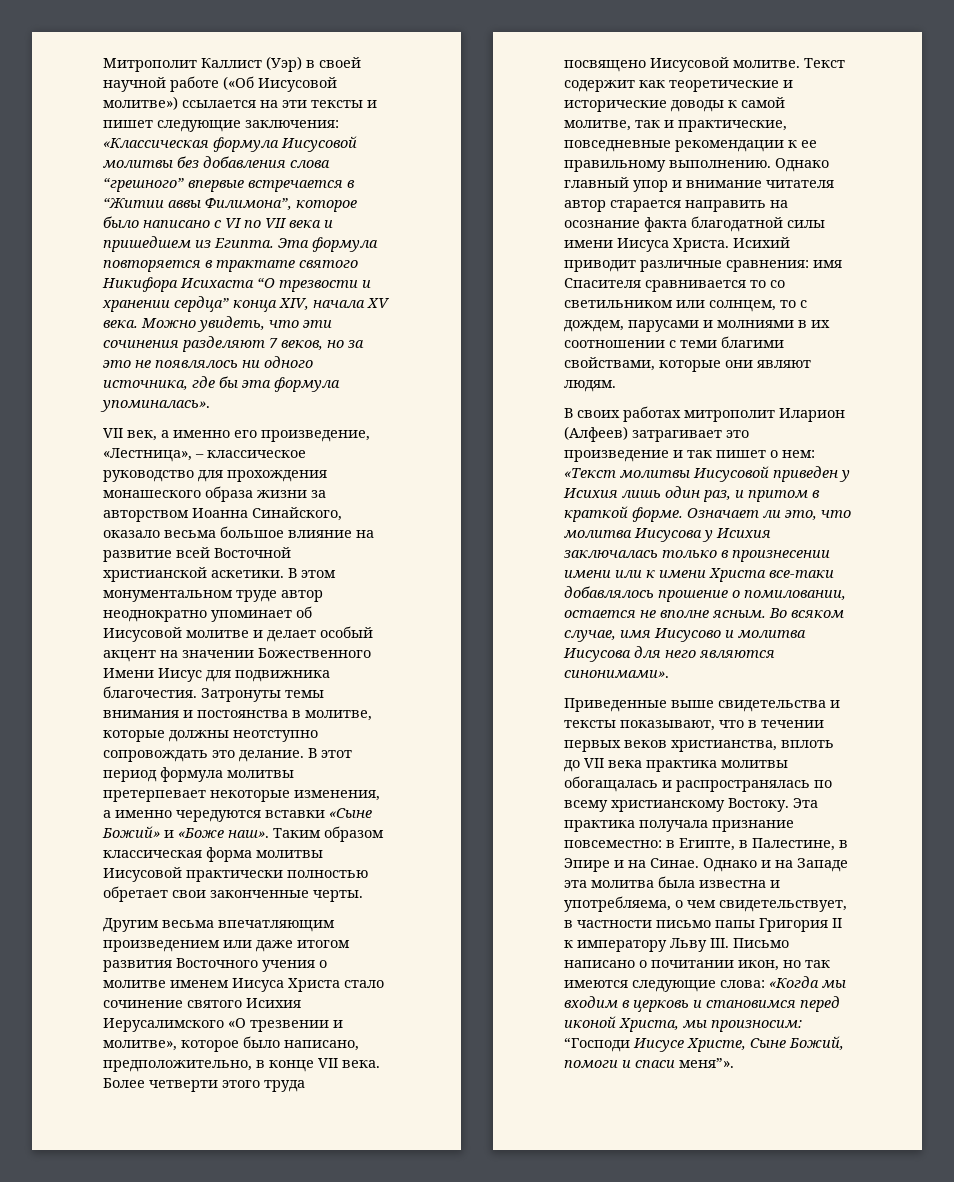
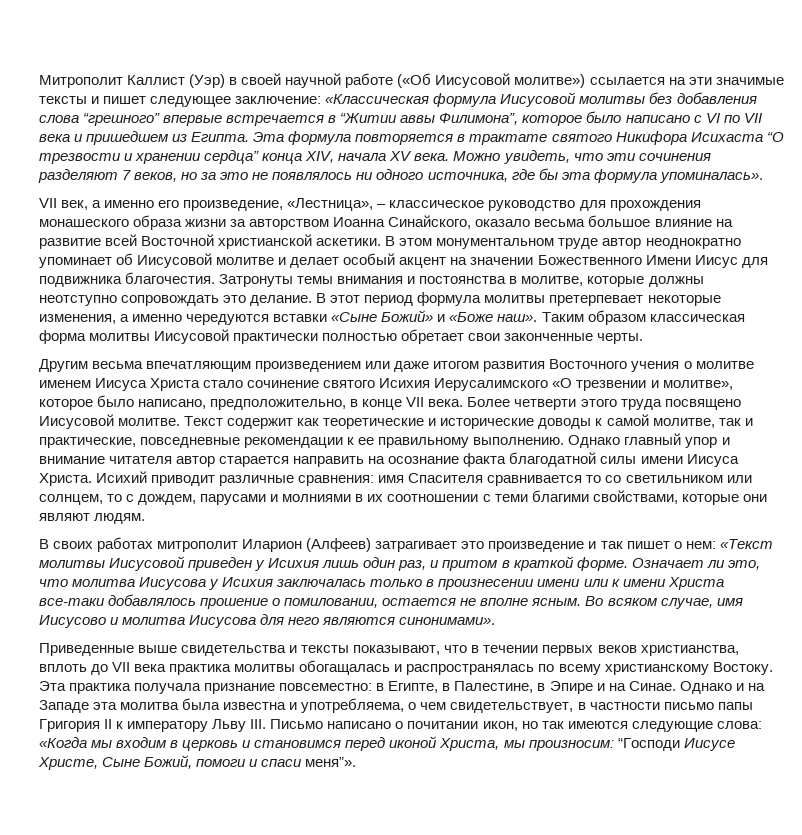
(307, 104) none -> [715,77,784,85] значимые
[157,120,339,132] следующие заключения: -> [150,96,322,107] следующее заключение:

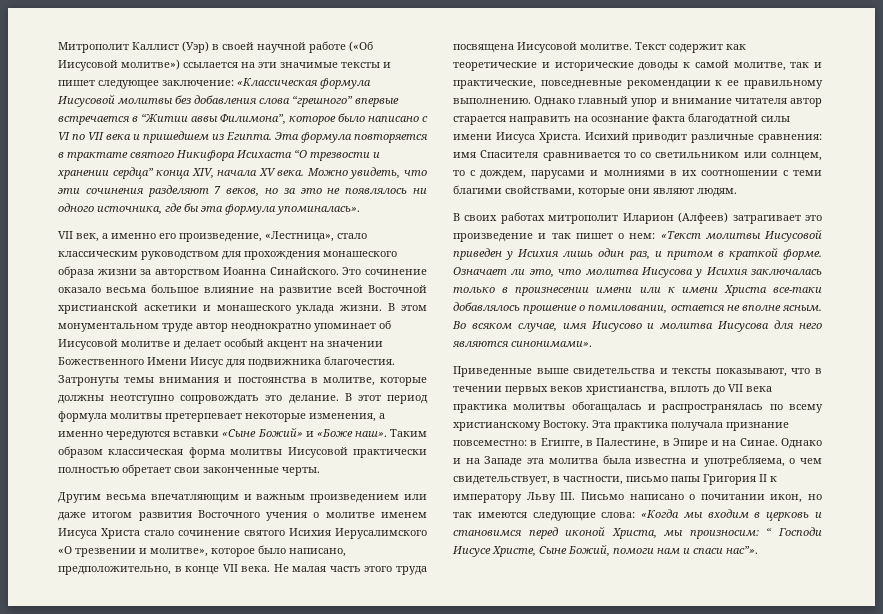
[377,200,576,211] – классическое руководство -> [337,233,367,239] [58,251,219,260] стало классическим руководством
[388,215,472,229] Синайского, -> [269,267,427,275] Синайского. Это сочинение
[316,238,382,246] аскетики. -> [143,305,383,314] аскетики и монашеского уклада жизни.
(252, 366) none -> [243,494,306,500] и важным
[467,397,577,410] Более четверти -> [273,564,361,572] Не малая часть
[664,399,741,410] посвящено -> [453,44,514,53] посвящена
[589,702,660,710] частности -> [563,476,623,485] частности,
[617,738,680,751] “Господи -> [766,527,822,536] “ Господи
(247, 763) none -> [657,548,680,554] нам
[305,757,357,767] меня”». -> [726,546,758,554] нас”».

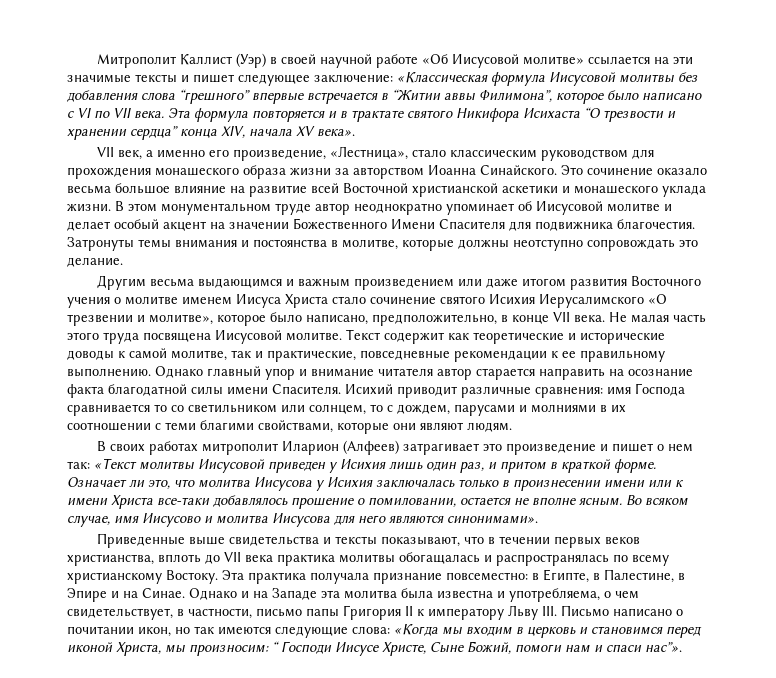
[349,41,373,52] [58,59,180,71] («Об Иисусовой молитве») -> [421,54,584,68] «Об Иисусовой молитве»
[106,131,272,143] века и пришедшем из Египта. -> [134,111,164,119] века.
(428, 138) none -> [328,111,337,118] и
[277,167,427,179] [58,185,428,197] [58,203,360,215] века. Можно увидеть, что эти сочинения разделяют 7 веков, но за это не появлялось ни одного источника, где бы эта формула упоминалась». -> [317,129,355,137] века».
[190,357,223,368] Иисус -> [439,219,505,229] Спасителя
[344,393,429,404] [58,411,385,422] [58,427,427,440] [58,446,427,458] [58,464,320,476] В этот период формула молитвы претерпевает некоторые изменения, а именно чередуются вставки «Сыне Божий» и «Боже наш». Таким образом классическая форма молитвы Иисусовой практически полностью обретает свои законченные черты. -> (123, 262) none
[150,494,239,503] впечатляющим -> [197,278,282,288] выдающимся
[495,132,581,143] Иисуса Христа. -> [272,384,341,394] Спасителя.
[480,150,539,158] Спасителя -> [635,383,685,396] Господа
[551,233,571,239] так -> (608, 447) none
[629,233,656,239] нем: -> [667,444,693,452] [67,461,90,469] нем так:

